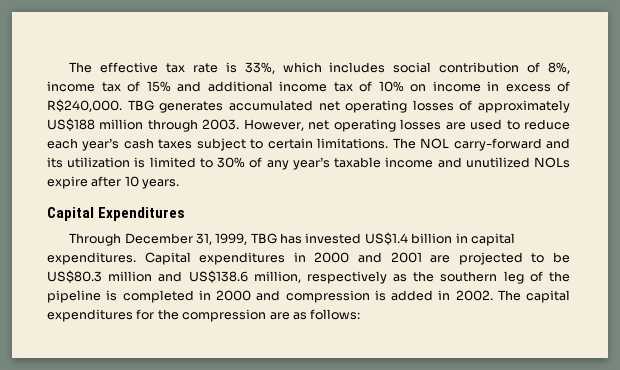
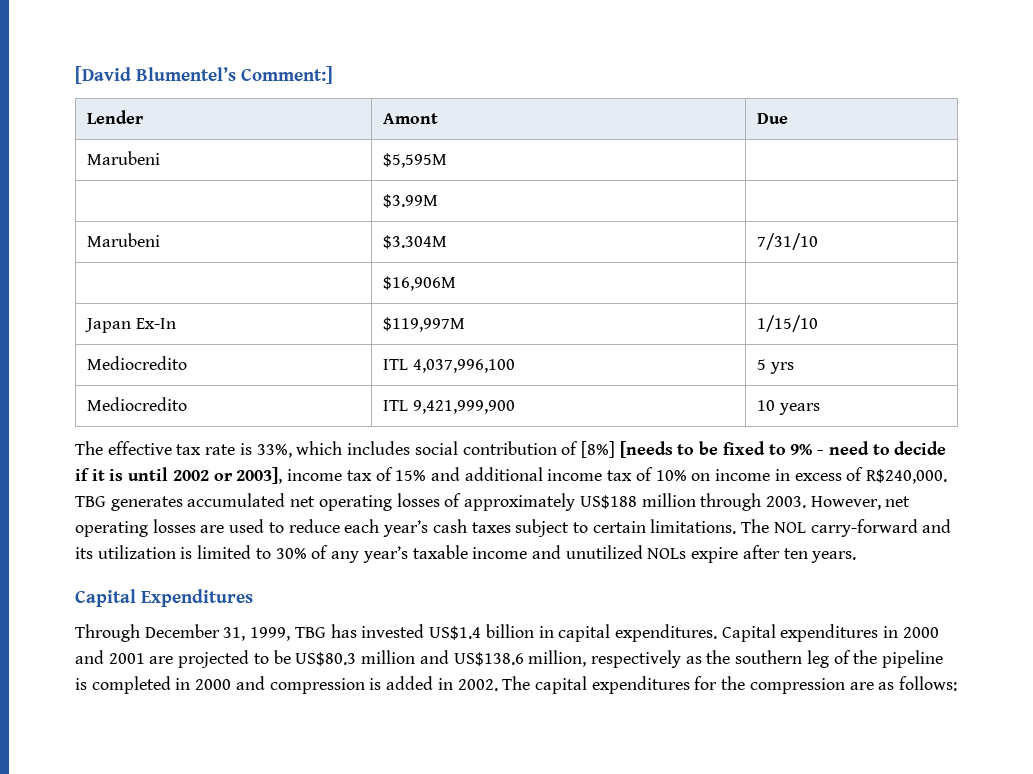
(69, 67) none -> [75,66,333,84] [87,110,145,124] [383,113,439,124] [757,113,789,124] [87,151,161,165] [383,153,448,168] [383,194,439,208] [87,233,161,247] [383,235,448,249] [757,233,819,250] [383,276,457,291] [85,318,176,333] [383,317,466,332] [757,315,819,332] [87,356,188,370] [383,359,515,373] [757,359,794,374] [87,397,188,411] [383,400,515,414] [757,400,820,415] [David Blumentel’s Comment:] // Lender | Amont | Due // Marubeni | $5,595M | // | $3.99M | // Marubeni | $3.304M | 7/31/10 // | $16,906M | // Japan Ex-In | $119,997M | 1/15/10 // Mediocredito | ITL 4,037,996,100 | 5 yrs // Mediocredito | ITL 9,421,999,900 | 10 years //
[547,62,570,74] 8%, -> [580,441,947,458] [75,467,283,484] [8%] [needs to be fixed to 9% - need to decide if it is until 2002 or 2003],
[124,176,139,187] 10 -> [783,548,808,559] ten

